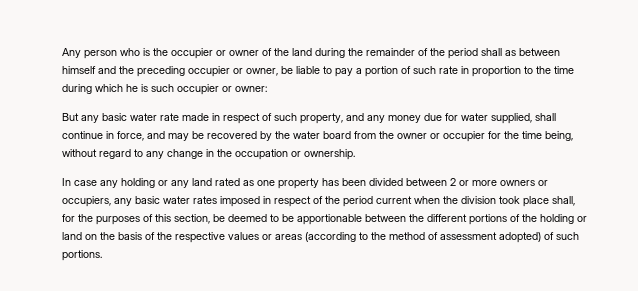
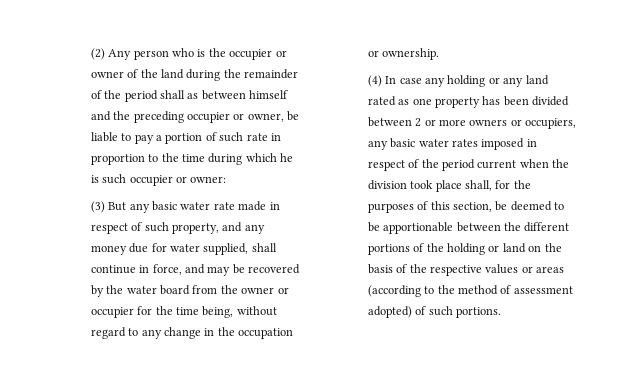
(61, 53) none -> [90,48,105,60] (2)
(267, 89) none -> [90,201,105,213] (3)
(355, 154) none -> [367,75,382,87] (4)

